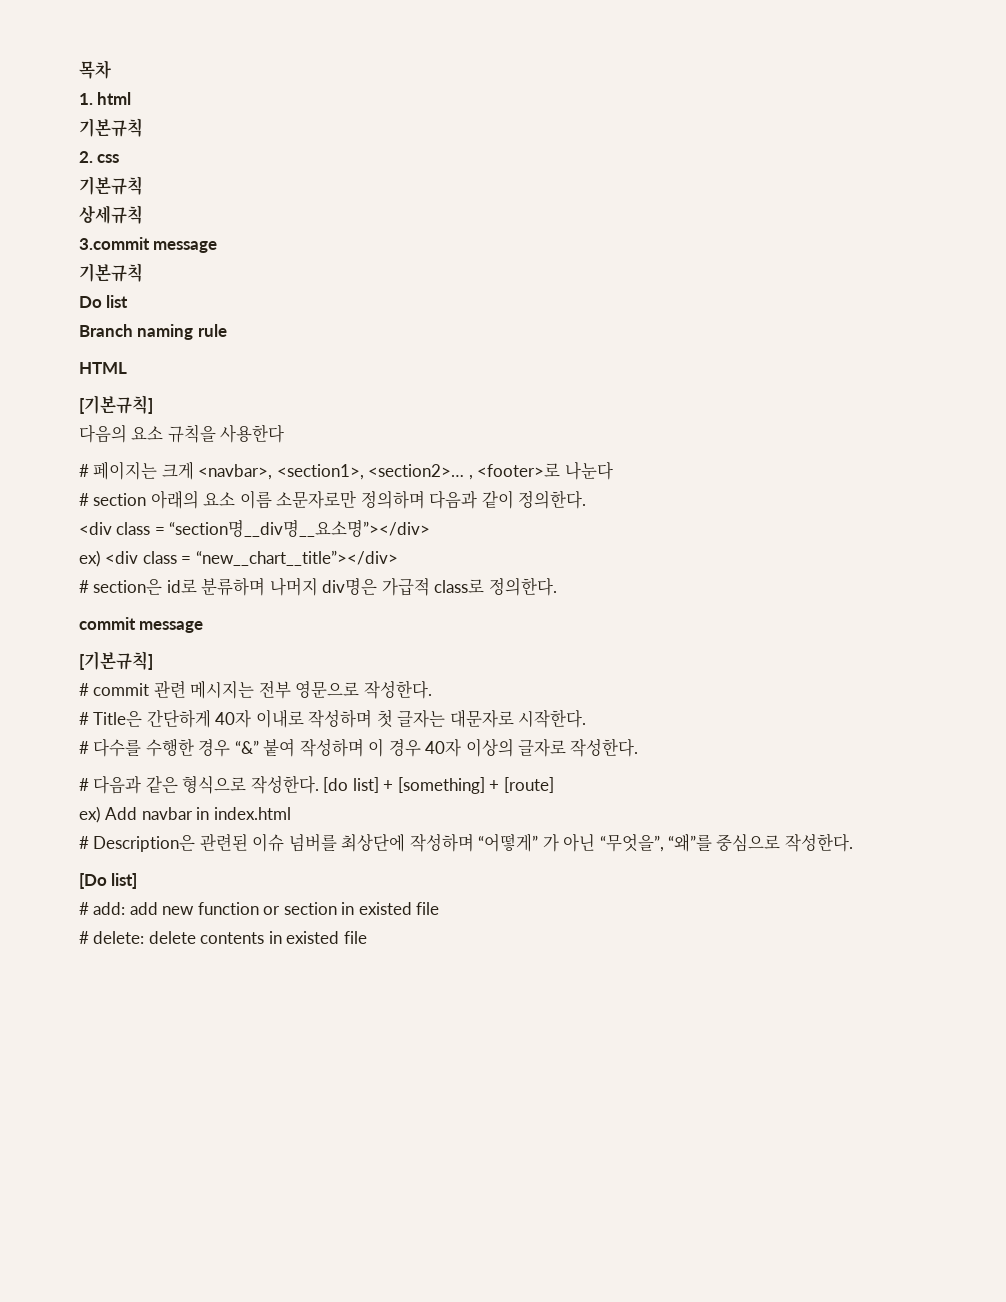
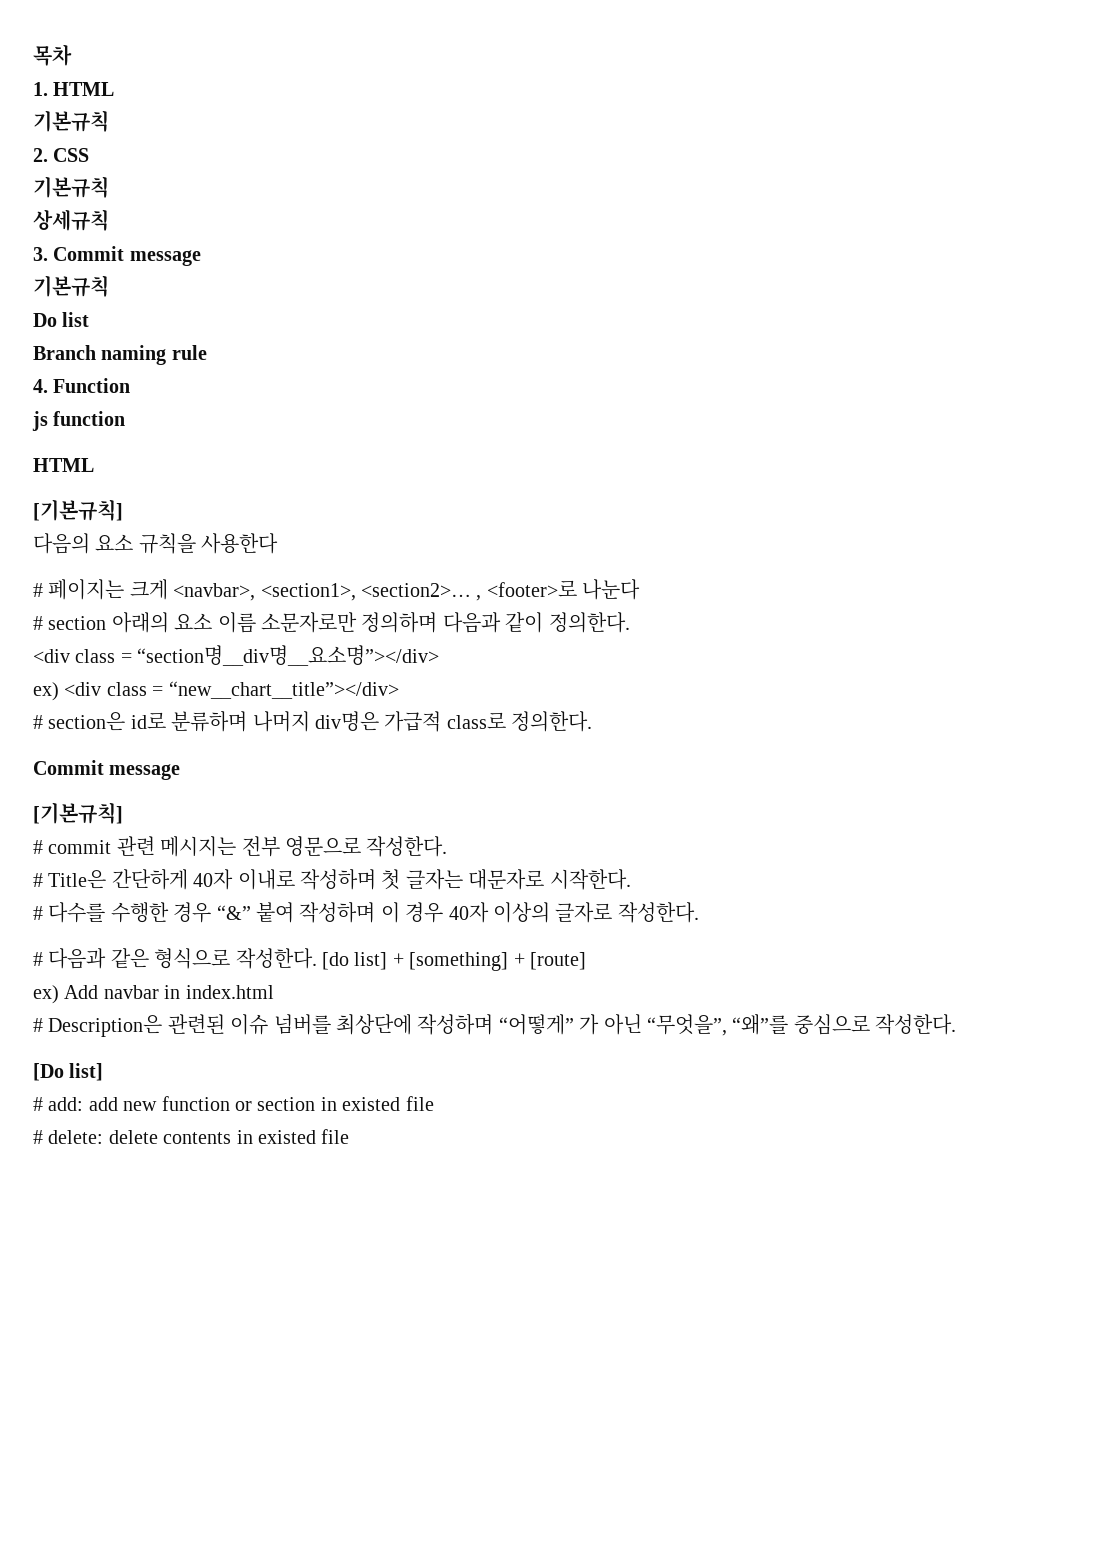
[97,92,132,105] html -> [53,82,115,96] HTML
[97,154,120,163] css -> [53,148,90,162] CSS
[79,237,150,250] 3.commit -> [33,246,125,261] 3. Commit
(227, 330) none -> [33,378,131,393] [32,411,126,431] // 4. Function // js function
[79,617,136,630] commit -> [33,760,104,775] Commit

